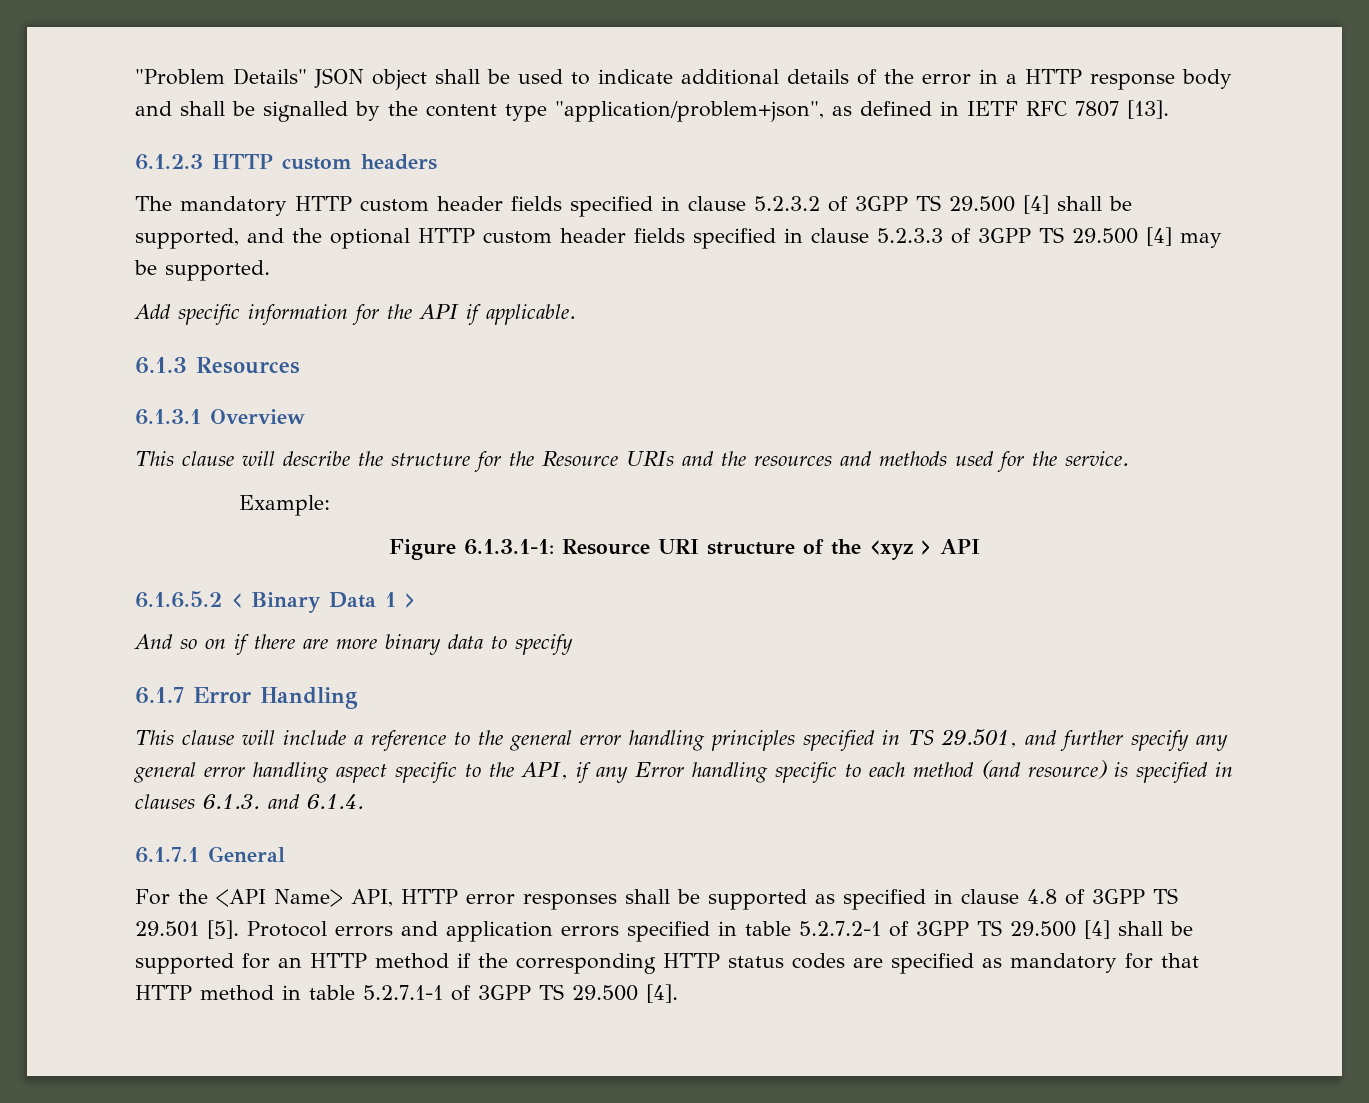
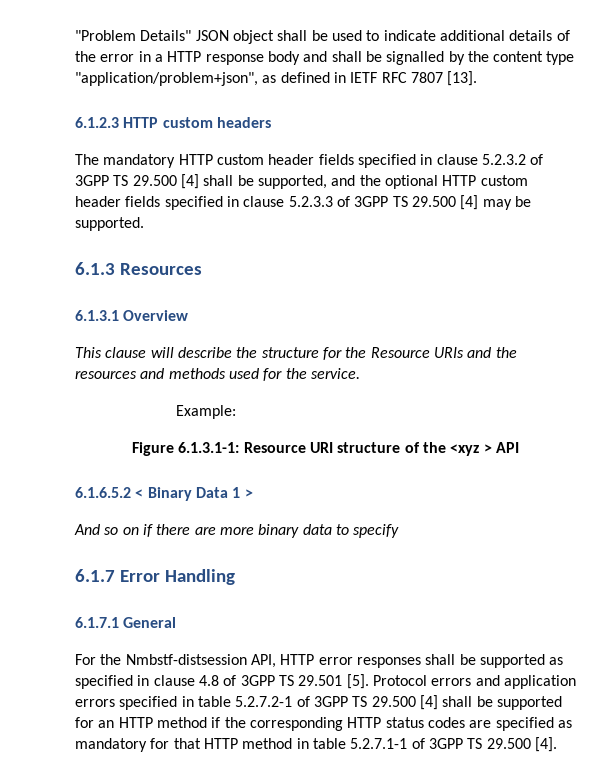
[134,304,576,325] // Add specific information for the API if applicable. -> (144, 224) none
[135,729,1228,751] [134,760,1233,783] [135,794,364,809] // This clause will include a reference to the general error handling principles specified in TS 29.501, and further specify any general error handling aspect specific to the API, if any Error handling specific to each method (and resource) is specified in clauses 6.1.3. and 6.1.4. -> (235, 577) none
[216,889,343,907] <API Name> -> [125,654,247,665] Nmbstf-distsession

